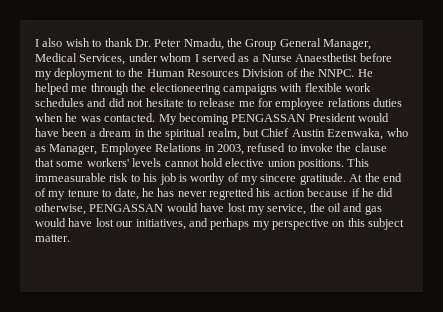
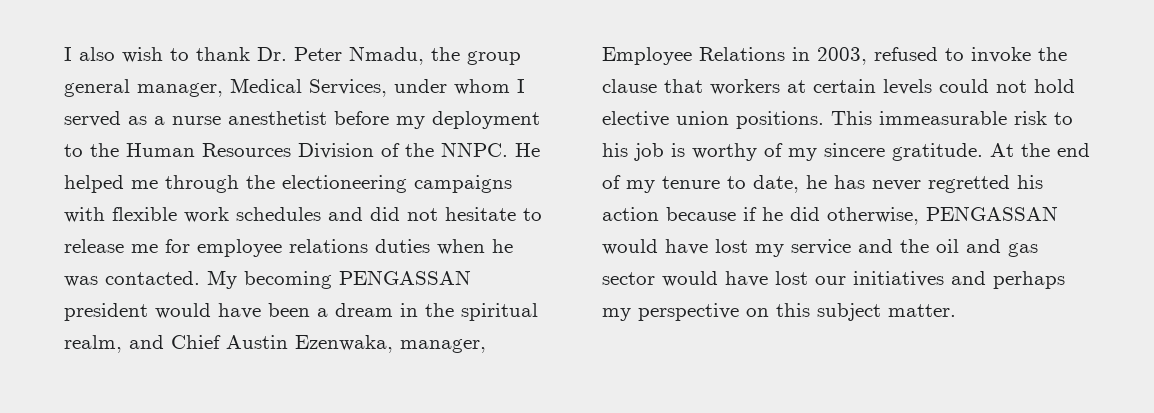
[245,38,372,50] Group General Manager, -> [467,51,521,65] [64,79,223,97] group general manager,
[262,53,358,62] Nurse Anaesthetist -> [172,111,327,125] nurse anesthetist
[308,113,356,122] President -> [64,303,148,321] president
[243,128,259,137] but -> [129,335,164,349] and
[386,128,408,137] [35,144,98,155] who as Manager, -> [400,339,486,353] manager,
[56,158,199,167] some workers' levels cannot -> [710,79,1027,95] workers at certain levels could not
[267,204,307,215] service, -> [791,239,893,255] service and
(382, 210) none -> [602,272,655,285] sector
[135,219,186,230] initiatives, -> [853,271,944,287] initiatives

